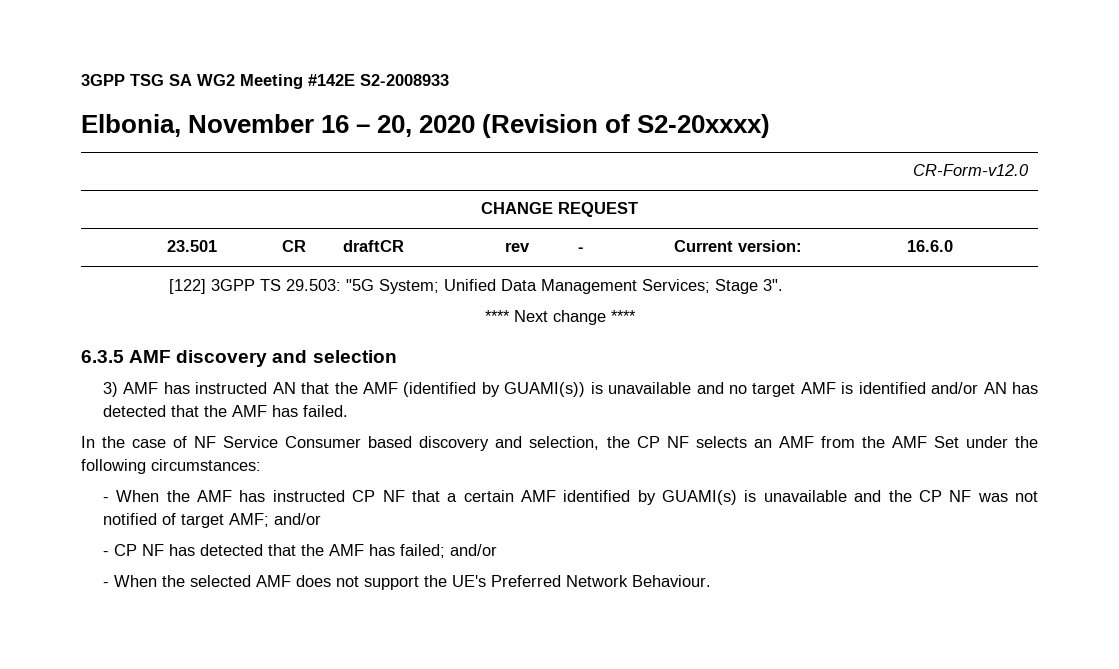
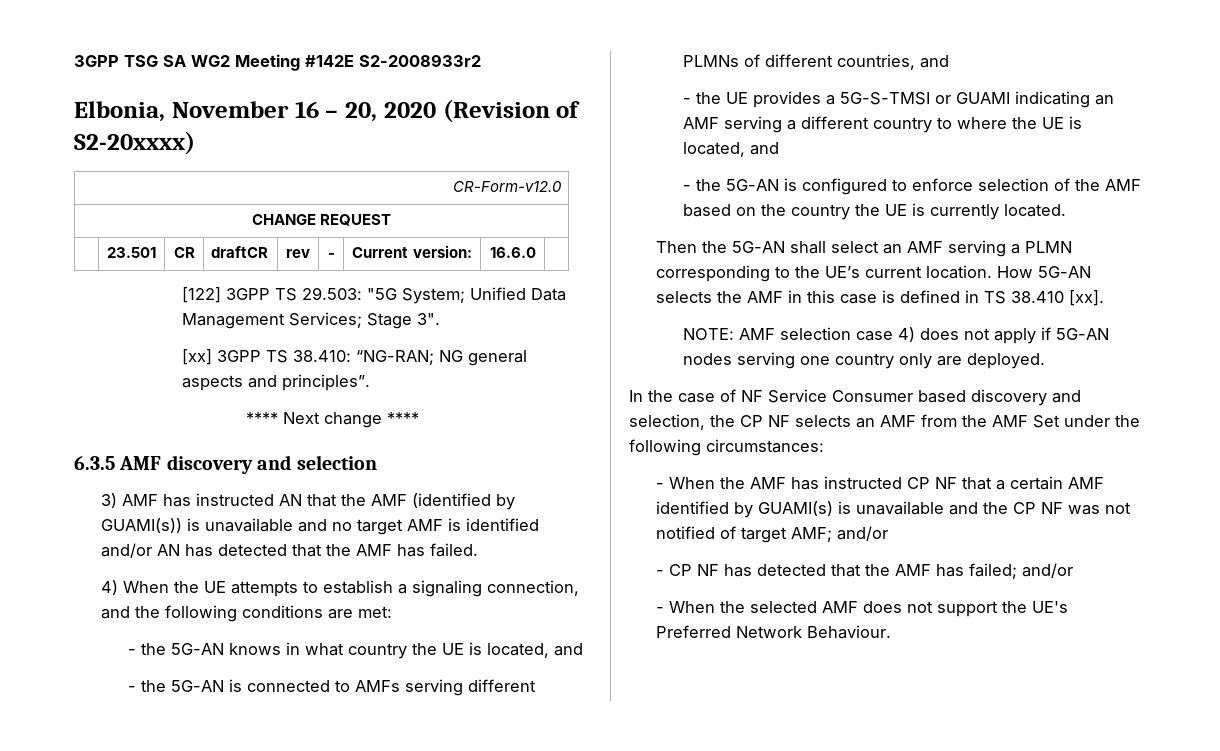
[360,74,449,86] S2-2008933 -> [359,54,481,67] S2-2008933r2
(784, 285) none -> [181,349,527,366] [181,374,370,391] // [xx] 3GPP TS 38.410: “NG-RAN; NG general aspects and principles”.
(349, 411) none -> [100,580,579,597] [100,605,392,622] [127,642,583,659] [127,679,536,696] [682,54,949,70] [682,91,1114,108] [682,116,1082,133] [682,142,779,157] [682,178,1141,195] [682,203,1066,220] [655,240,1072,257] [655,265,1091,282] [655,290,1104,306] [682,327,1109,344] [682,352,1045,369] // 4) When the UE attempts to establish a signaling connection, and the following conditions are met: // - the 5G-AN knows in what country the UE is located, and // - the 5G-AN is connected to AMFs serving different PLMNs of different countries, and // - the UE provides a 5G-S-TMSI or GUAMI indicating an AMF serving a different country to where the UE is located, and // - the 5G-AN is configured to enforce selection of the AMF based on the country the UE is currently located. // Then the 5G-AN shall select an AMF serving a PLMN corresponding to the UE’s current location. How 5G-AN selects the AMF in this case is defined in TS 38.410 [xx]. // NOTE: AMF selection case 4) does not apply if 5G-AN nodes serving one country only are deployed.

